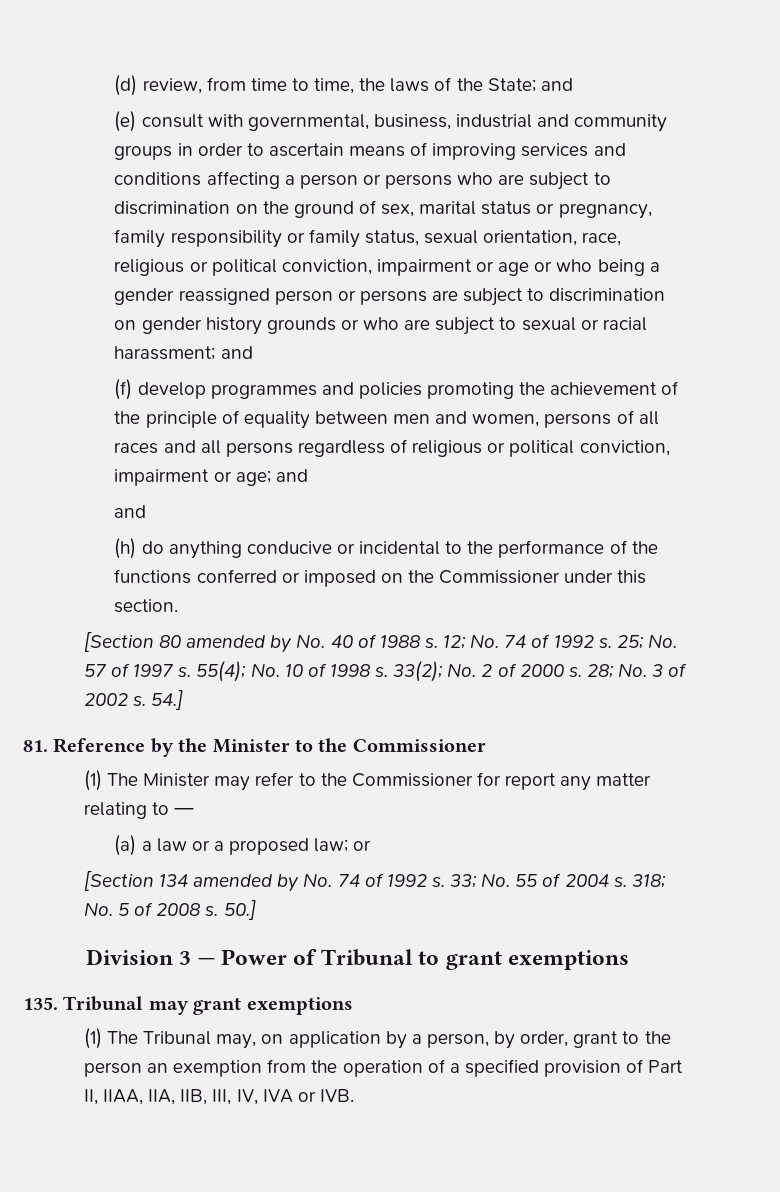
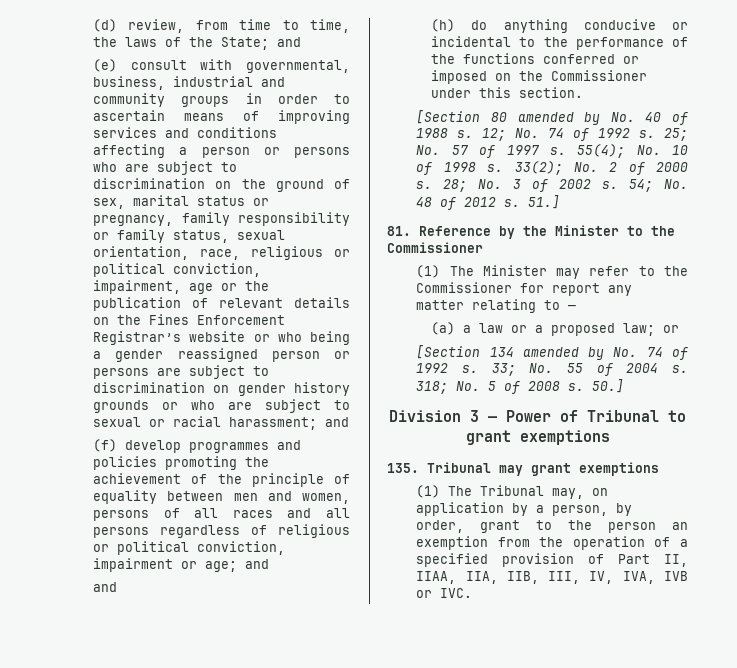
[376,259,530,276] impairment or age -> [93,280,270,294] [93,297,350,311] [93,314,286,325] [93,331,246,345] impairment, age or the publication of relevant details on the Fines Enforcement Registrar’s website
[151,690,184,710] 54.] -> [629,179,688,192] [416,195,561,210] 54; No. 48 of 2012 s. 51.]
[262,1089,354,1103] IVA or IVB. -> [622,571,688,584] [416,588,473,598] IVA, IVB or IVC.

